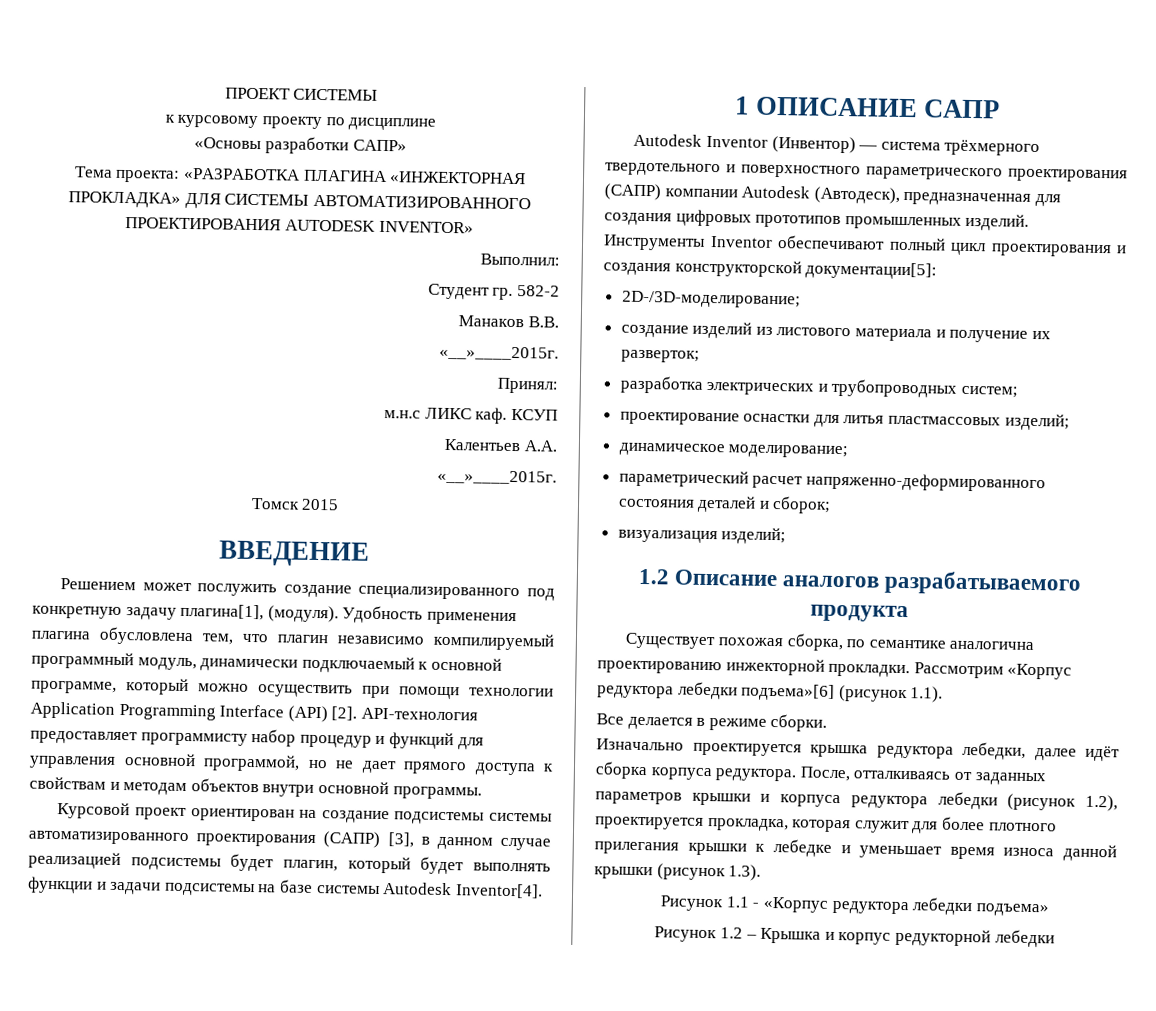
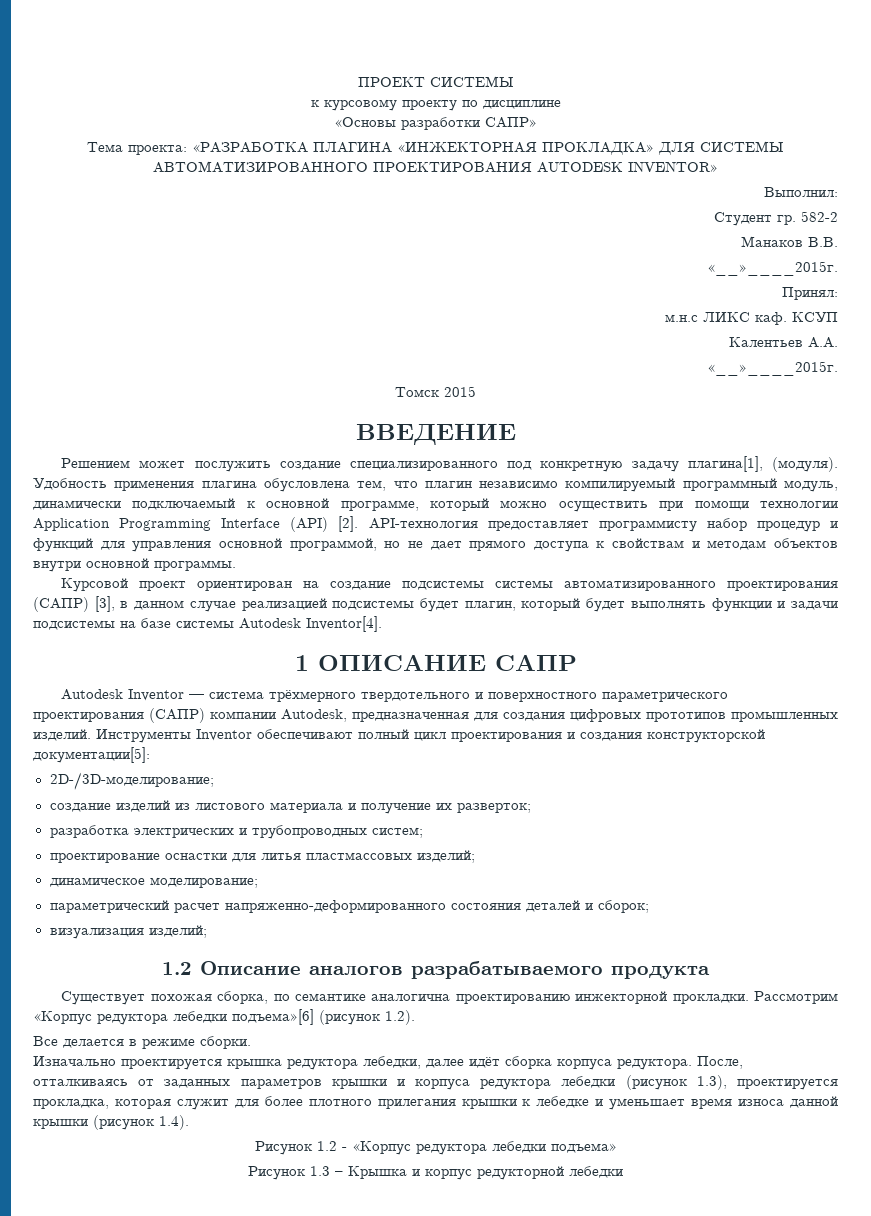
[771,135,856,154] (Инвентор) -> (185, 695) none
[741,185,900,204] Autodesk (Автодеск), -> [281,709,347,722] Autodesk,
[910,686,944,703] 1.1). -> [385,1010,415,1025] 1.2).
[1085,794,1118,812] 1.2), -> [696,1075,727,1090] 1.3),
[728,864,762,881] [660,895,750,912] 1.3). // Рисунок 1.1 -> [159,1115,189,1130] [254,1141,337,1155] 1.4). // Рисунок 1.2
[720,927,744,939] 1.2 -> [310,1166,330,1176] 1.3

